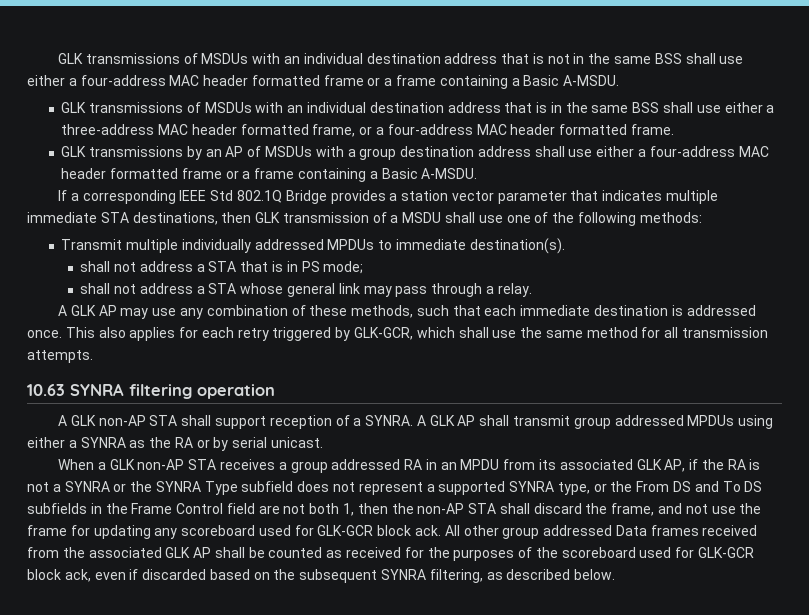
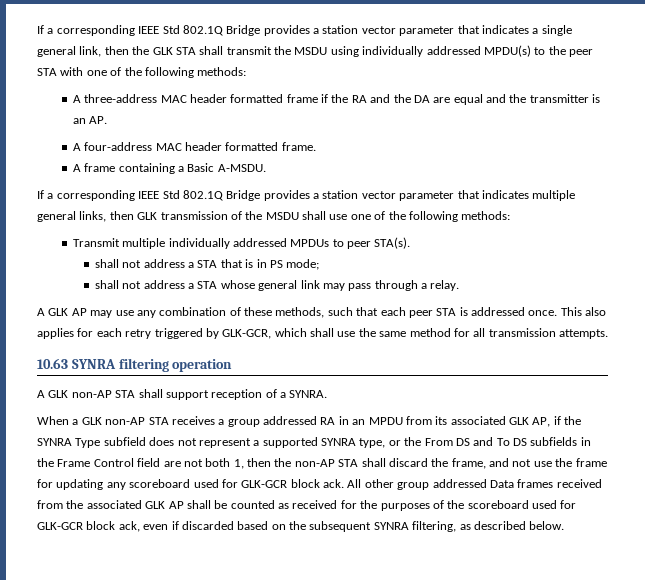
[58,53,744,64] [27,75,620,89] [61,102,775,113] [61,124,385,137] GLK transmissions of MSDUs with an individual destination address that is not in the same BSS shall use either a four-address MAC header formatted frame or a frame containing a Basic A-MSDU. // GLK transmissions of MSDUs with an individual destination address that is in the same BSS shall use either a three-address MAC header formatted frame, or a -> [37,25,572,36] [37,45,593,57] [37,67,247,78] [72,94,601,105] [72,116,108,124] [72,143,81,151] If a corresponding IEEE Std 802.1Q Bridge provides a station vector parameter that indicates a single general link, then the GLK STA shall transmit the MSDU using individually addressed MPDU(s) to the peer STA with one of the following methods: // A three-address MAC header formatted frame if the RA and the DA are equal and the transmitter is an AP. // A
[61,146,769,160] [61,168,251,179] GLK transmissions by an AP of MSDUs with a group destination address shall use either a four-address MAC header formatted frame or a -> [72,164,81,172] A
[27,212,218,225] immediate STA destinations, -> [37,211,107,222] general links,
[390,215,399,223] a -> [245,211,263,220] the
[396,238,565,254] immediate destination(s). -> [347,237,411,249] peer STA(s).
[520,305,669,316] immediate destination -> [408,308,457,318] peer STA
[416,415,774,429] [27,437,324,451] A GLK AP shall transmit group addressed MPDUs using either a SYNRA as the RA or by serial unicast. -> (328, 394) none
[727,459,761,470] [27,481,153,492] RA is not a SYNRA or the -> (582, 420) none

